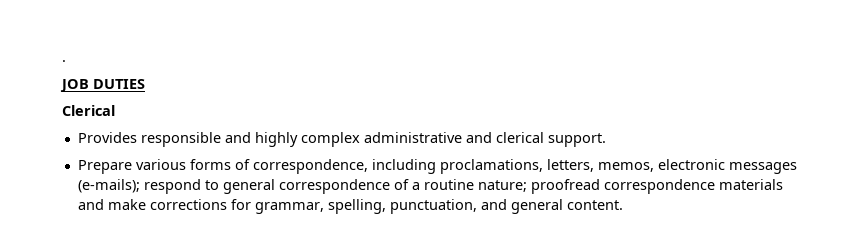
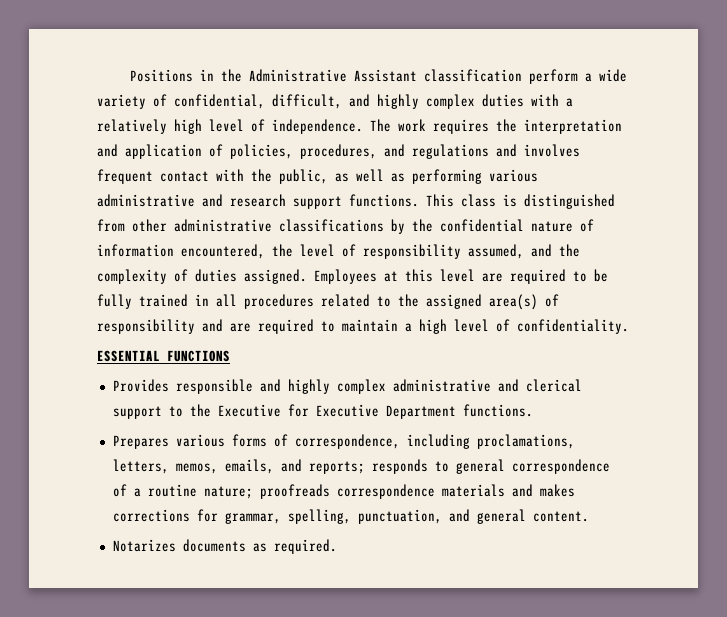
[62,60,66,62] [60,79,145,92] [62,105,115,116] . // JOB DUTIES // Clerical -> [129,69,627,84] [97,94,573,109] [97,119,622,134] [97,144,580,159] [97,169,538,184] [97,194,615,209] [97,219,594,234] [97,244,580,259] [97,269,608,284] [97,294,559,310] [97,319,629,334] [97,350,230,362] Positions in the Administrative Assistant classification perform a wide variety of confidential, difficult, and highly complex duties with a relatively high level of independence. The work requires the interpretation and application of policies, procedures, and regulations and involves frequent contact with the public, as well as performing various administrative and research support functions. This class is distinguished from other administrative classifications by the confidential nature of information encountered, the level of responsibility assumed, and the complexity of duties assigned. Employees at this level are required to be fully trained in all procedures related to the assigned area(s) of responsibility and are required to maintain a high level of confidentiality. // ESSENTIAL FUNCTIONS
[547,133,606,147] [77,160,132,174] support. // Prepare -> [112,404,533,419] [112,435,169,449] support to the Executive for Executive Department functions. // Prepares
[657,159,797,174] [77,179,201,194] electronic messages (e-mails); respond -> [224,459,428,474] emails, and reports; responds
[530,179,600,194] proofread -> [259,484,330,499] proofreads
[107,199,146,210] make -> [539,484,575,497] makes
(623, 205) none -> [112,539,337,554] // Notarizes documents as required.

